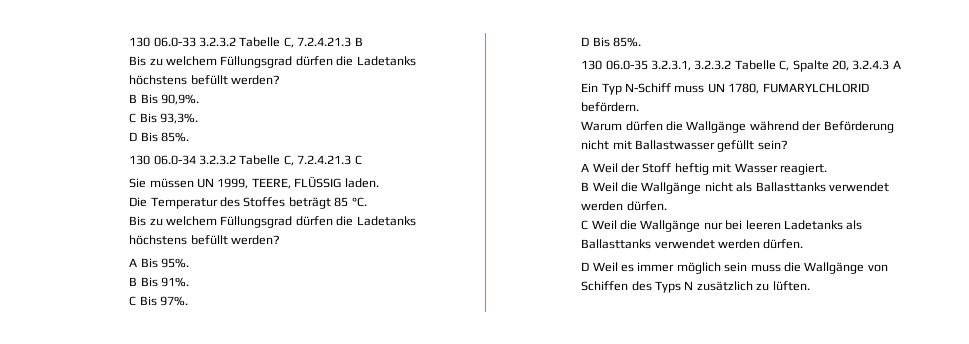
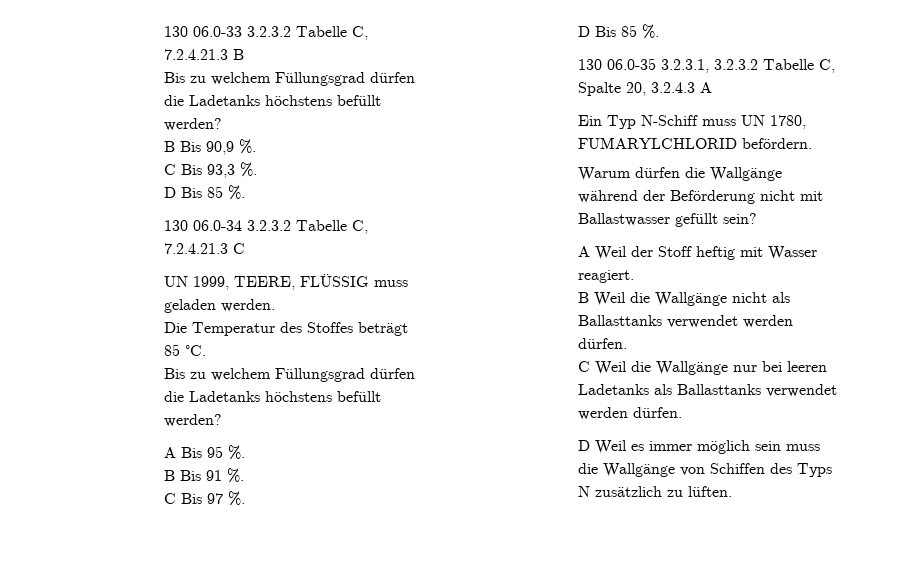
[161,94,200,105] [129,113,199,124] [129,132,190,142] 90,9%. // C Bis 93,3%. // D Bis 85%. -> [206,139,256,155] [164,162,257,178] [164,185,245,200] 90,9 %. // C Bis 93,3 %. // D Bis 85 %.
[129,178,194,188] Sie müssen -> (245, 248) none
[344,178,379,188] laden. -> [374,280,408,287] [164,299,275,313] muss geladen werden.
[161,258,190,268] [129,277,190,287] [129,296,189,306] [581,37,642,47] 95%. // B Bis 91%. // C Bis 97%. // D Bis 85%. -> [207,445,245,460] [164,468,244,483] [164,491,245,506] [578,24,659,39] 95 %. // B Bis 91 %. // C Bis 97 %. // D Bis 85 %.

